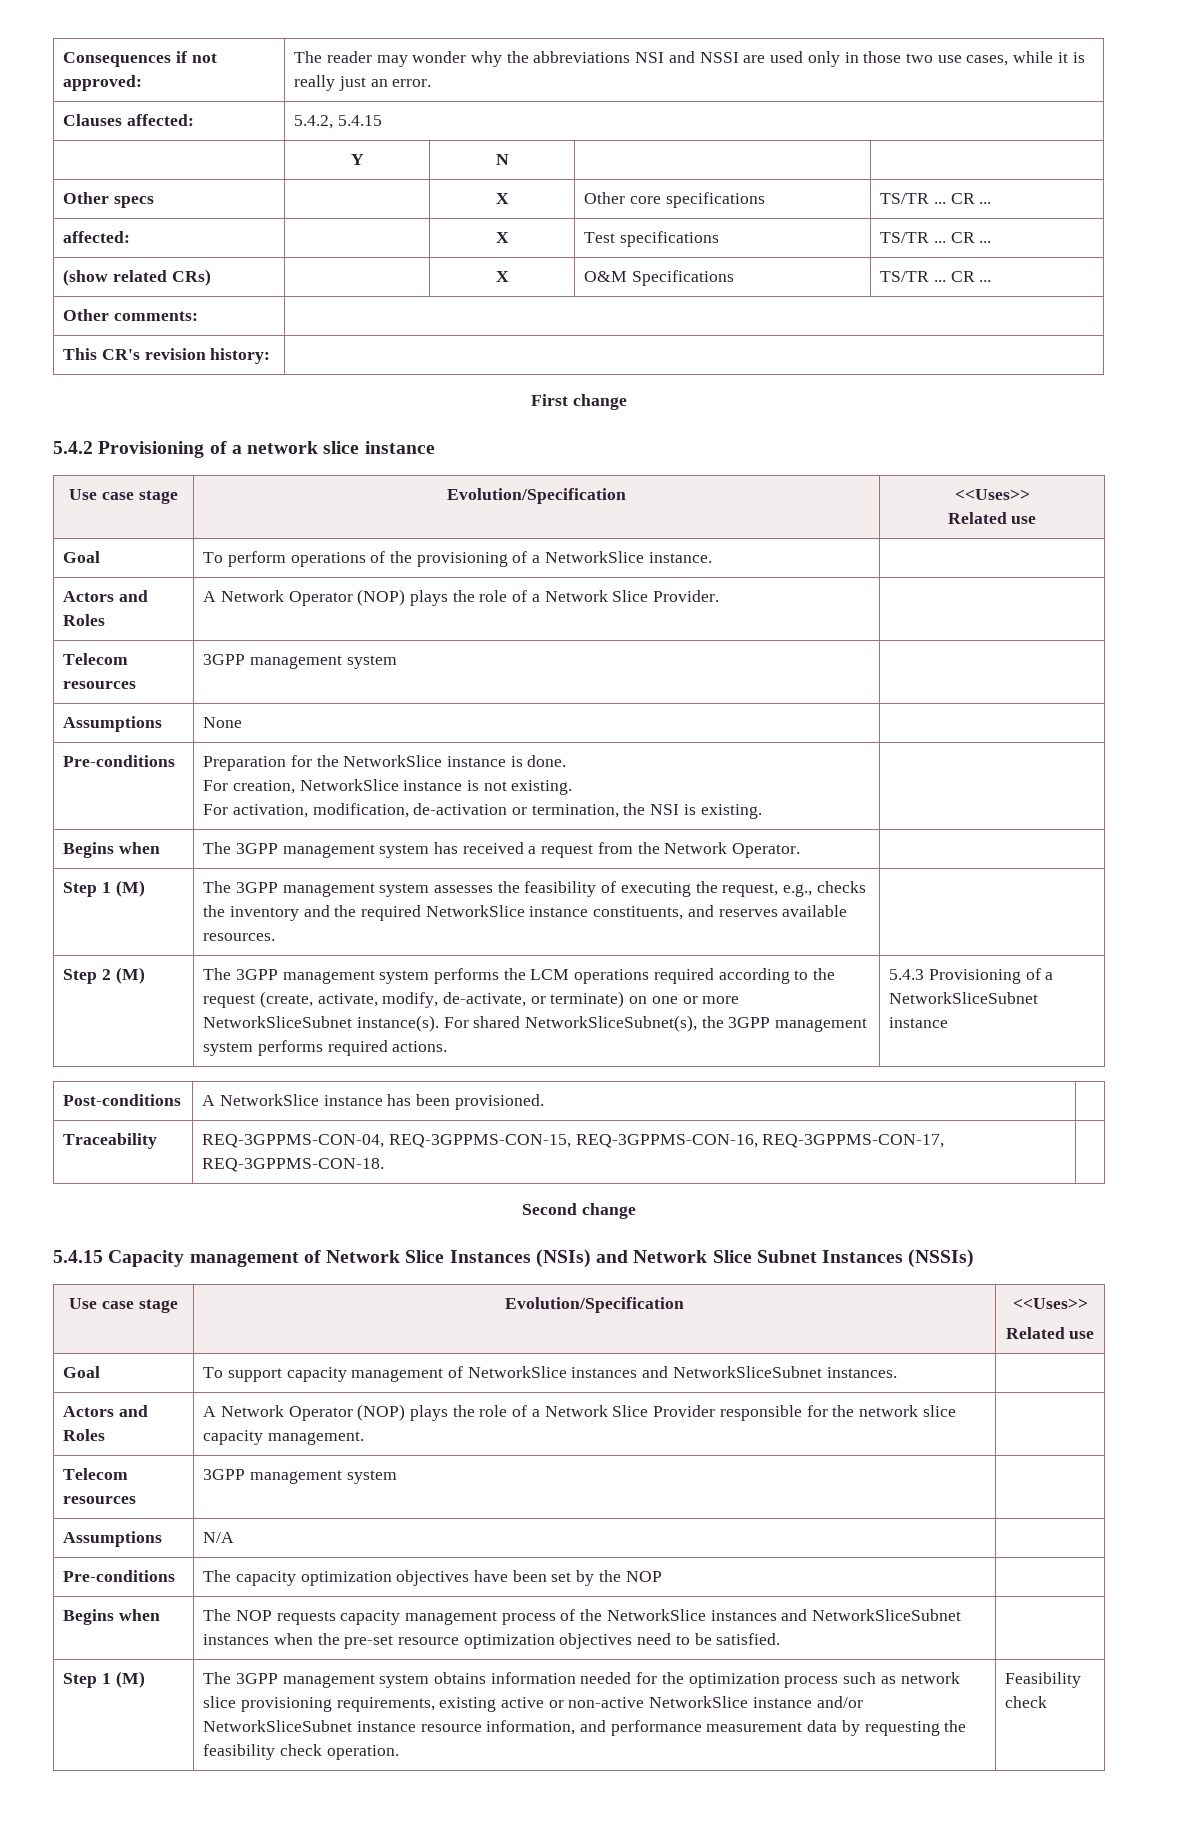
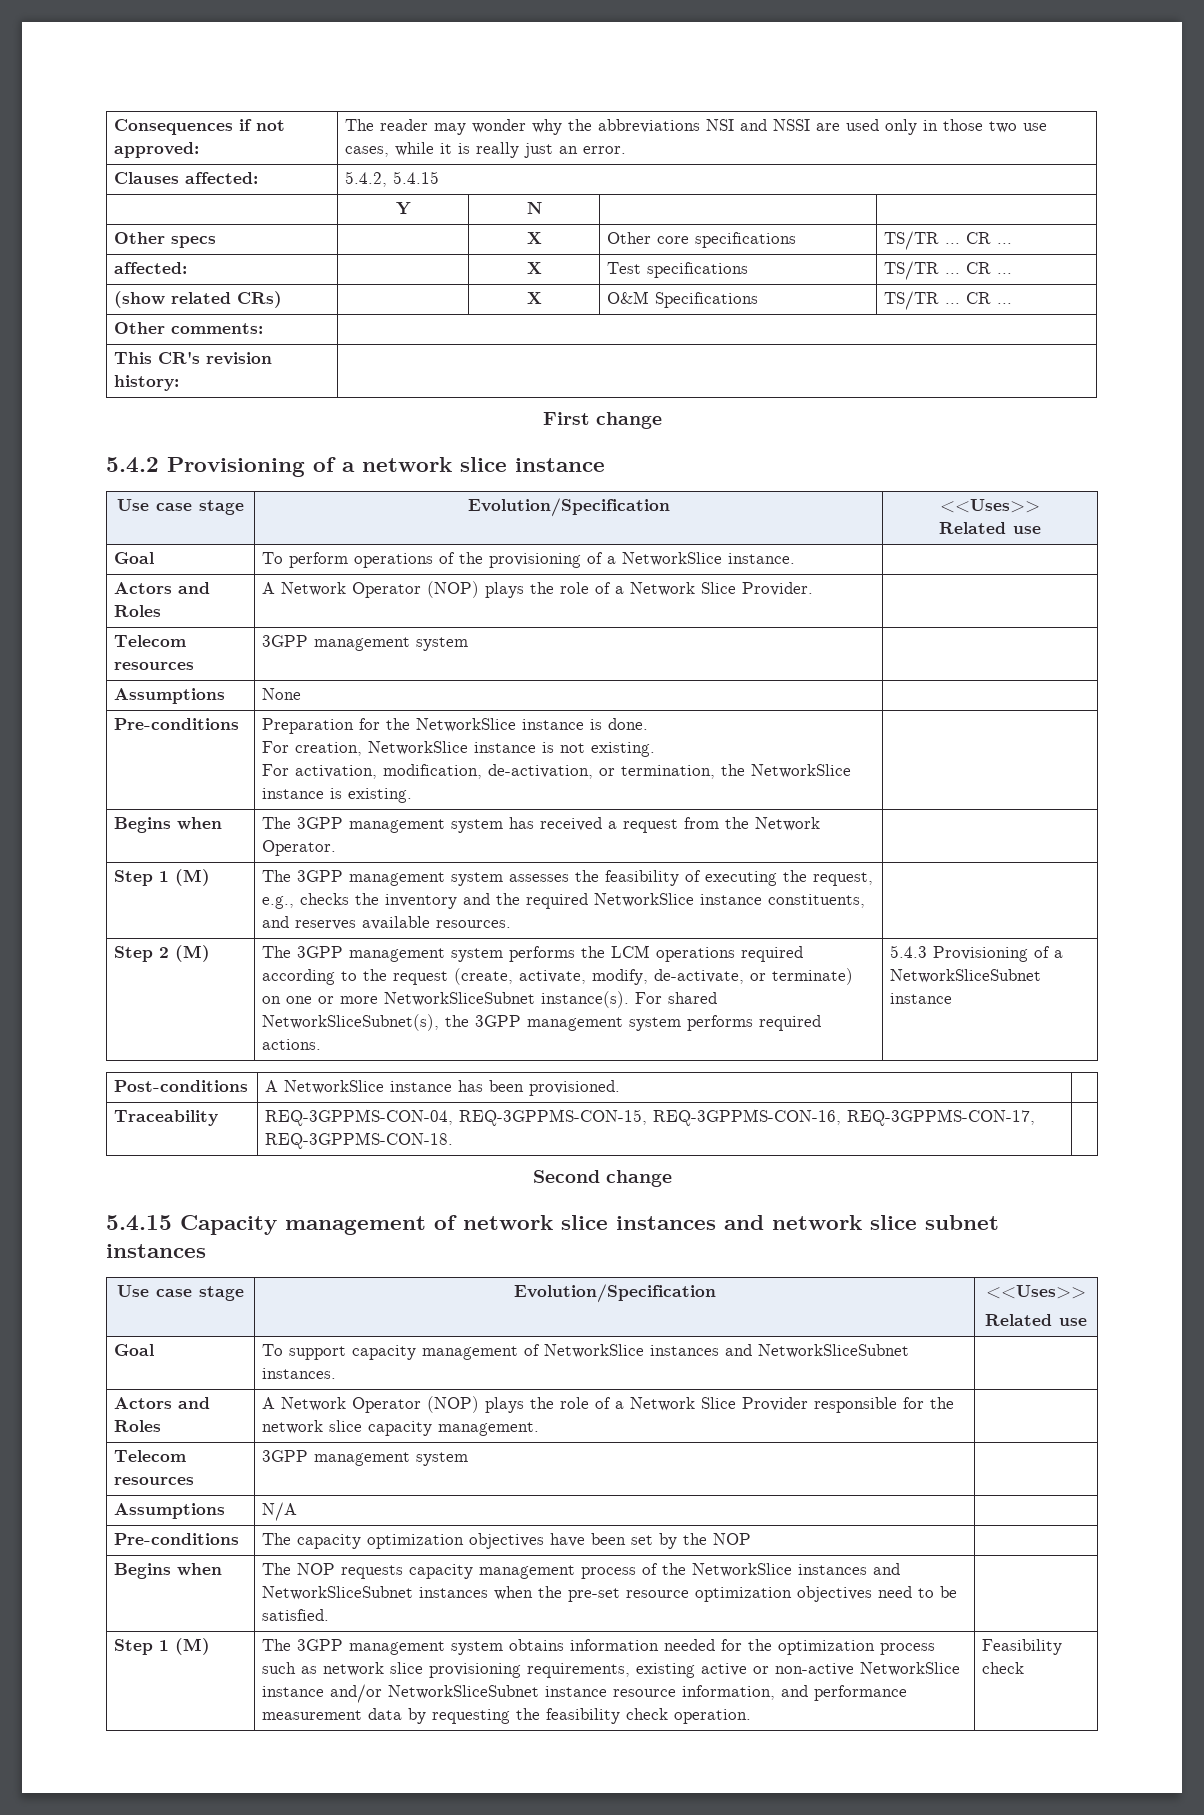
[413,803,508,815] de-activation -> [488,764,594,779] de-activation,
[650,804,680,815] NSI -> [751,764,852,778] [262,788,325,799] NetworkSlice instance
[326,1249,975,1268] Network Slice Instances (NSIs) and Network Slice Subnet Instances (NSSIs) -> [463,1215,999,1230] [106,1244,206,1258] network slice instances and network slice subnet instances

